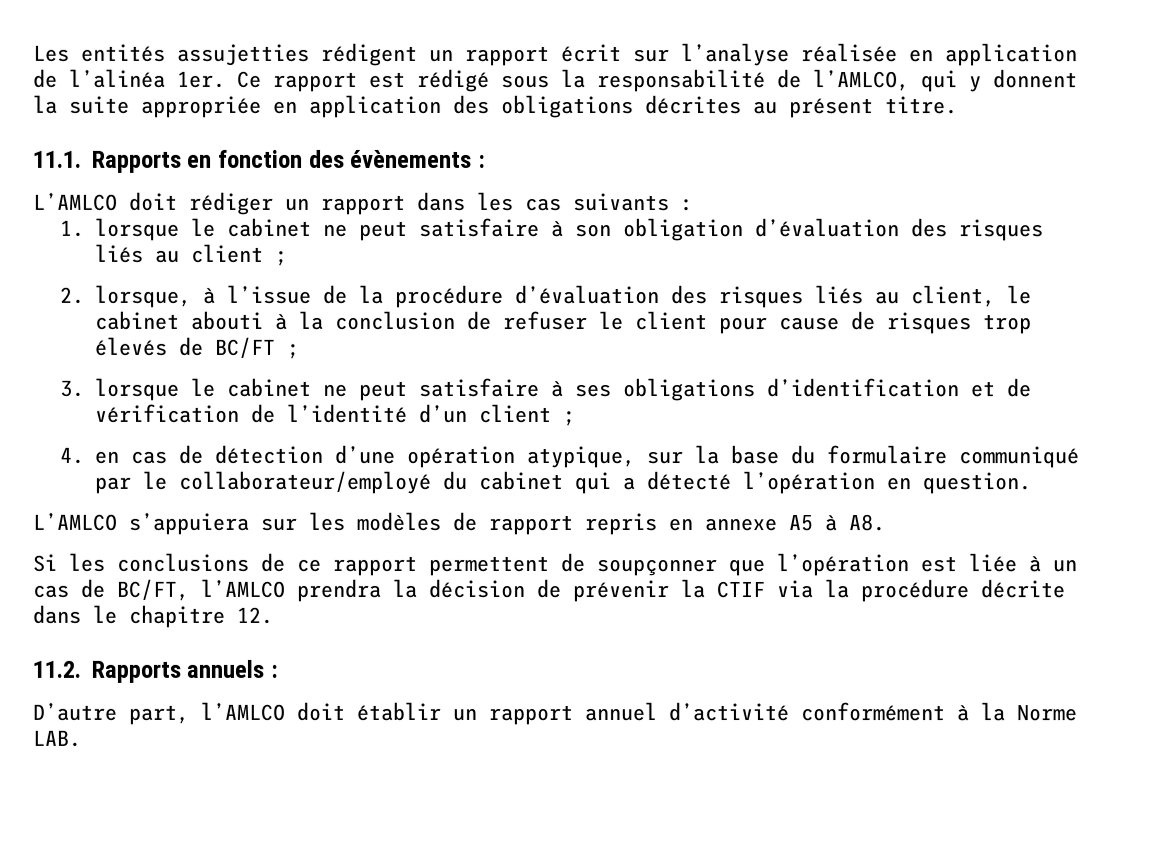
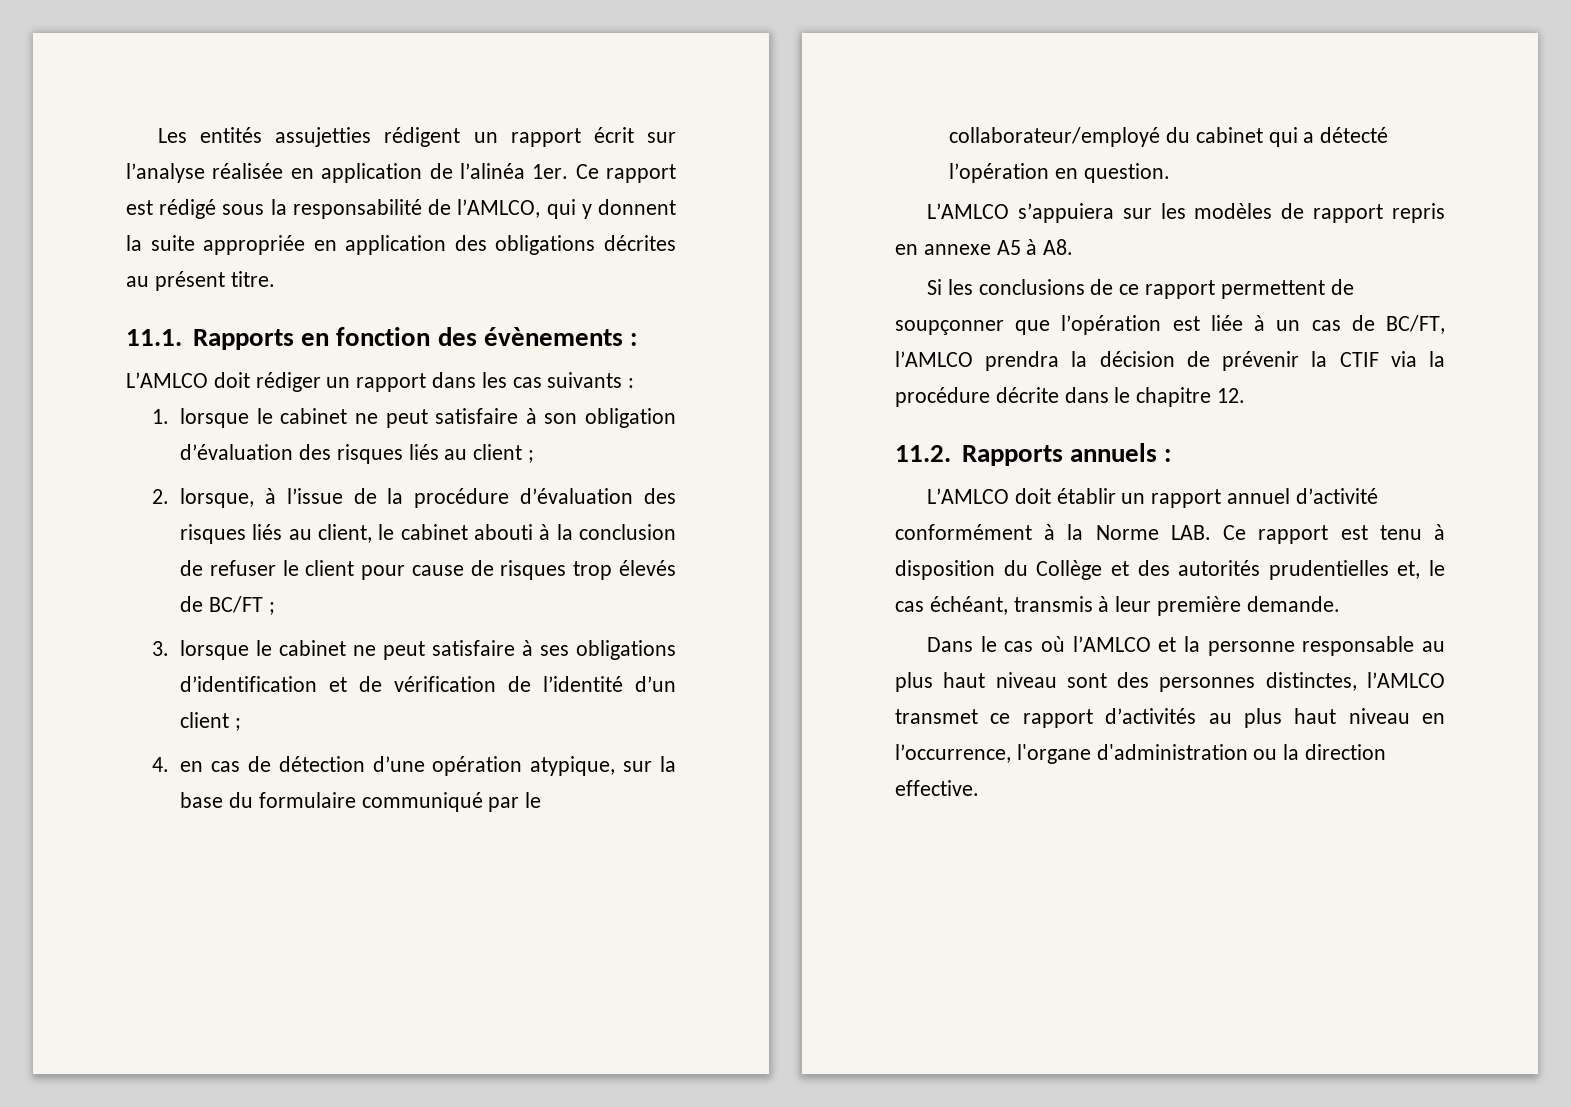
[32,701,285,725] D’autre part, l’AMLCO -> [926,488,1009,504] L’AMLCO
(81, 738) none -> [1223,524,1445,544] [895,560,1445,580] [895,596,1340,616] [926,636,1445,656] [895,672,1445,692] [895,708,1445,728] [895,744,1387,764] [895,780,979,796] Ce rapport est tenu à disposition du Collège et des autorités prudentielles et, le cas échéant, transmis à leur première demande. // Dans le cas où l’AMLCO et la personne responsable au plus haut niveau sont des personnes distinctes, l’AMLCO transmet ce rapport d’activités au plus haut niveau en l’occurrence, l'organe d'administration ou la direction effective.

